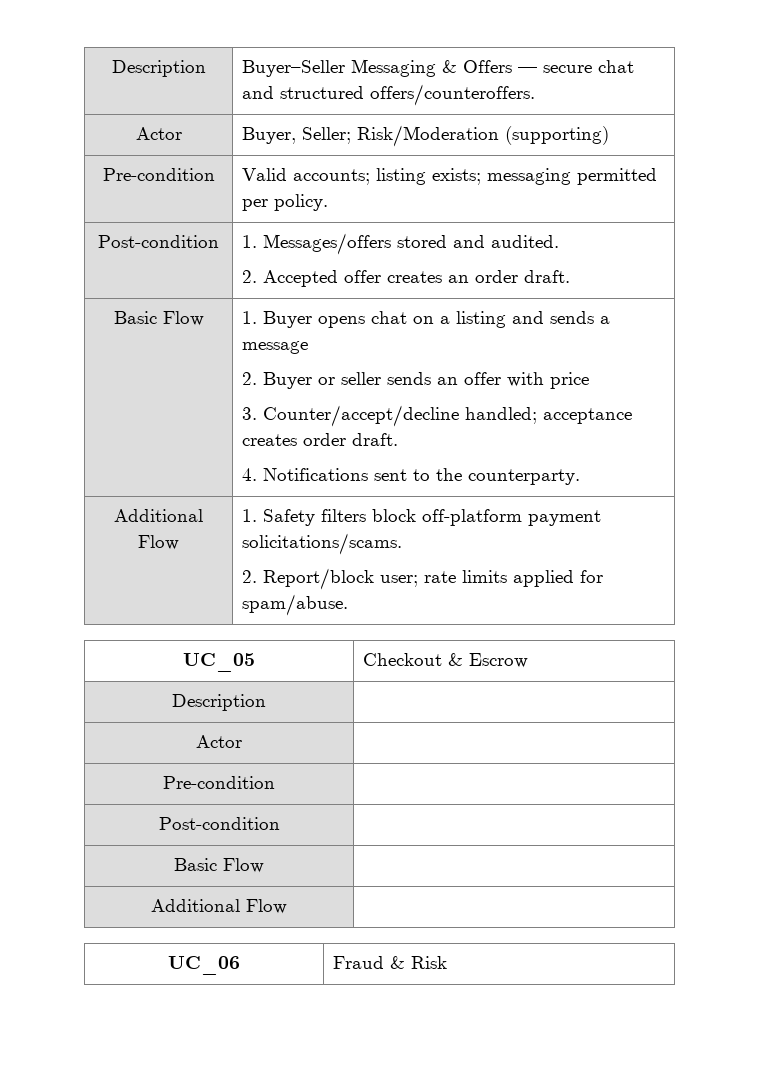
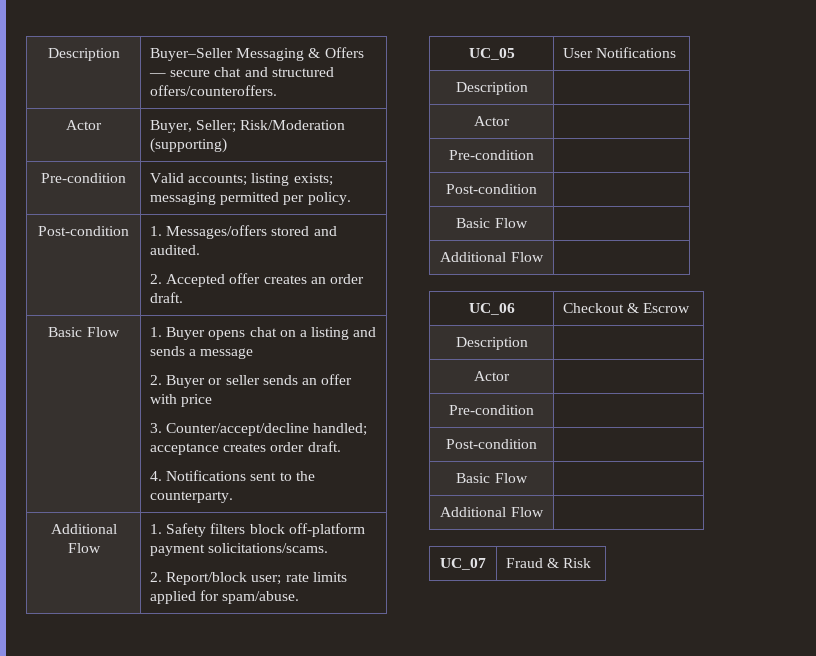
(255, 662) none -> [563,47,677,58] [455,82,528,95] [474,116,510,126] [449,150,534,160] [446,184,537,194] [456,218,528,228] [440,252,544,262] [468,303,515,315] | User Notifications // Description | // Actor | // Pre-condition | // Post-condition | // Basic Flow | // Additional Flow | // UC_06
[168,956,240,975] UC_06 -> [440,558,486,570] UC_07

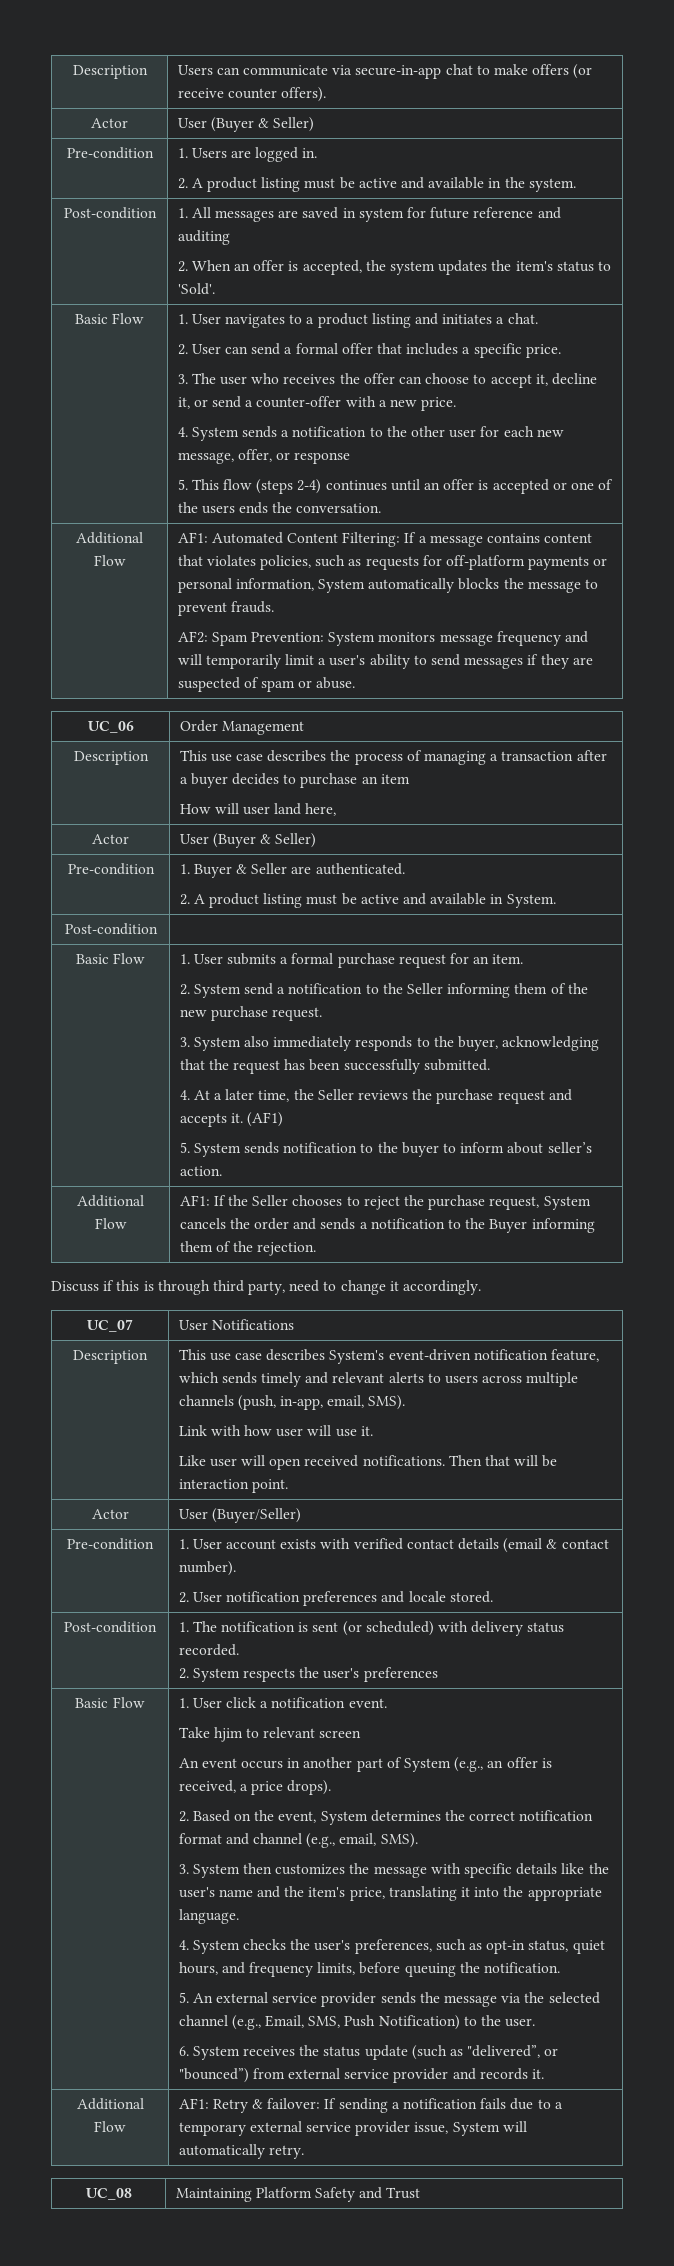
[47,48,120,61] [150,47,364,61] [149,67,334,77] [150,85,278,96] [66,120,102,130] [150,120,346,133] [150,138,228,153] [41,173,126,183] [150,173,333,186] [150,192,351,205] [38,226,129,236] [150,225,337,239] [150,245,201,255] [150,273,365,287] [150,292,184,303] [48,327,120,337] [150,327,377,340] [150,346,254,359] [150,374,353,388] [150,394,213,407] [150,423,368,436] [150,441,341,455] [150,470,315,481] [150,491,234,503] [50,524,117,534] [67,543,101,553] [150,523,365,537] [150,543,329,556] [150,572,347,585] [150,590,300,604] [468,48,515,60] [563,47,677,58] [455,82,528,95] [474,116,510,126] [449,150,534,160] [446,184,537,194] [456,218,528,228] [440,252,544,262] [468,303,515,315] [563,303,691,313] [455,337,528,350] [474,371,510,381] [449,405,534,415] [446,439,537,449] [456,473,528,483] [440,507,544,517] [440,558,486,570] [506,558,592,568] Description | Buyer–Seller Messaging & Offers — secure chat and structured offers/counteroffers. // Actor | Buyer, Seller; Risk/Moderation (supporting) // Pre-condition | Valid accounts; listing exists; messaging permitted per policy. // Post-condition | 1. Messages/offers stored and audited. // 2. Accepted offer creates an order draft. // Basic Flow | 1. Buyer opens chat on a listing and sends a message // 2. Buyer or seller sends an offer with price // 3. Counter/accept/decline handled; acceptance creates order draft. // 4. Notifications sent to the counterparty. // Additional Flow | 1. Safety filters block off-platform payment solicitations/scams. // 2. Report/block user; rate limits applied for spam/abuse. // UC_05 | User Notifications // Description | // Actor | // Pre-condition | // Post-condition | // Basic Flow | // Additional Flow | // UC_06 | Checkout & Escrow // Description | // Actor | // Pre-condition | // Post-condition | // Basic Flow | // Additional Flow | // UC_07 | Fraud & Risk -> [72,65,148,79] [177,64,593,79] [177,87,327,102] [91,118,128,128] [177,117,315,132] [66,147,154,159] [177,147,318,162] [177,177,576,192] [63,207,157,219] [177,207,561,222] [177,230,230,245] [177,260,611,275] [177,283,215,295] [74,313,145,324] [177,313,538,328] [177,343,561,358] [177,373,597,388] [177,396,457,411] [177,426,564,441] [177,449,351,464] [177,479,614,494] [177,502,382,514] [76,532,143,544] [93,555,126,566] [177,532,593,547] [177,555,608,570] [177,578,598,593] [177,601,274,616] [177,631,588,646] [177,654,593,669] [177,677,356,692] [87,721,134,733] [179,720,304,735] [73,751,149,765] [179,750,607,765] [179,773,410,788] [179,803,337,816] [92,834,129,844] [179,833,317,848] [67,863,155,875] [179,863,405,878] [179,893,556,908] [64,923,158,935] [75,953,146,964] [179,953,524,968] [179,983,588,998] [179,1006,323,1021] [179,1036,600,1051] [179,1059,490,1074] [179,1089,572,1104] [179,1112,284,1127] [179,1142,592,1157] [179,1166,222,1176] [77,1195,144,1207] [94,1218,127,1229] [179,1195,591,1210] [179,1218,595,1233] [179,1241,317,1256] [51,1280,482,1295] [87,1319,133,1332] [178,1319,294,1330] [73,1350,148,1364] [178,1349,599,1364] [178,1372,579,1387] [178,1395,406,1410] [178,1425,373,1437] [178,1455,558,1470] [178,1479,288,1493] [91,1509,129,1519] [178,1508,301,1523] [67,1538,154,1550] [178,1538,609,1553] [178,1561,236,1576] [178,1591,493,1606] [64,1621,157,1633] [178,1621,565,1636] [178,1644,239,1656] [178,1667,438,1682] [75,1697,145,1708] [178,1697,387,1708] [178,1727,362,1742] [178,1757,552,1772] [178,1780,332,1795] [178,1810,594,1825] [178,1833,418,1848] [178,1863,609,1878] [178,1886,602,1901] [178,1909,239,1924] [178,1939,605,1954] [178,1962,560,1977] [178,1992,600,2007] [178,2015,536,2030] [178,2045,559,2060] [178,2068,544,2083] [76,2098,144,2110] [94,2121,126,2132] [178,2098,563,2113] [178,2121,527,2136] [178,2144,304,2159] [85,2188,132,2200] [175,2187,421,2202] Description | Users can communicate via secure-in-app chat to make offers (or receive counter offers). // Actor | User (Buyer & Seller) // Pre-condition | 1. Users are logged in. // 2. A product listing must be active and available in the system. // Post-condition | 1. All messages are saved in system for future reference and auditing // 2. When an offer is accepted, the system updates the item's status to 'Sold'. // Basic Flow | 1. User navigates to a product listing and initiates a chat. // 2. User can send a formal offer that includes a specific price. // 3. The user who receives the offer can choose to accept it, decline it, or send a counter-offer with a new price. // 4. System sends a notification to the other user for each new message, offer, or response // 5. This flow (steps 2-4) continues until an offer is accepted or one of the users ends the conversation. // Additional Flow | AF1: Automated Content Filtering: If a message contains content that violates policies, such as requests for off-platform payments or personal information, System automatically blocks the message to prevent frauds. // AF2: Spam Prevention: System monitors message frequency and will temporarily limit a user's ability to send messages if they are suspected of spam or abuse. // UC_06 | Order Management // Description | This use case describes the process of managing a transaction after a buyer decides to purchase an item // How will user land here, // Actor | User (Buyer & Seller) // Pre-condition | 1. Buyer & Seller are authenticated. // 2. A product listing must be active and available in System. // Post-condition | // Basic Flow | 1. User submits a formal purchase request for an item. // 2. System send a notification to the Seller informing them of the new purchase request. // 3. System also immediately responds to the buyer, acknowledging that the request has been successfully submitted. // 4. At a later time, the Seller reviews the purchase request and accepts it. (AF1) // 5. System sends notification to the buyer to inform about seller’s action. // Additional Flow | AF1: If the Seller chooses to reject the purchase request, System cancels the order and sends a notification to the Buyer informing them of the rejection. // Discuss if this is through third party, need to change it accordingly. // UC_07 | User Notifications // Description | This use case describes System's event-driven notification feature, which sends timely and relevant alerts to users across multiple channels (push, in-app, email, SMS). // Link with how user will use it. // Like user will open received notifications. Then that will be interaction point. // Actor | User (Buyer/Seller) // Pre-condition | 1. User account exists with verified contact details (email & contact number). // 2. User notification preferences and locale stored. // Post-condition | 1. The notification is sent (or scheduled) with delivery status recorded. // 2. System respects the user's preferences // Basic Flow | 1. User click a notification event. // Take hjim to relevant screen // An event occurs in another part of System (e.g., an offer is received, a price drops). // 2. Based on the event, System determines the correct notification format and channel (e.g., email, SMS). // 3. System then customizes the message with specific details like the user's name and the item's price, translating it into the appropriate language. // 4. System checks the user's preferences, such as opt-in status, quiet hours, and frequency limits, before queuing the notification. // 5. An external service provider sends the message via the selected channel (e.g., Email, SMS, Push Notification) to the user. // 6. System receives the status update (such as "delivered”, or "bounced”) from external service provider and records it. // Additional Flow | AF1: Retry & failover: If sending a notification fails due to a temporary external service provider issue, System will automatically retry. // UC_08 | Maintaining Platform Safety and Trust

